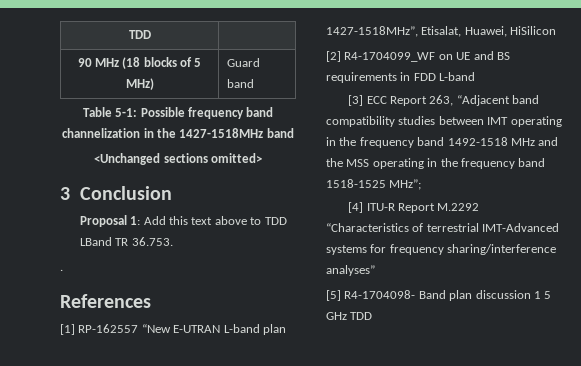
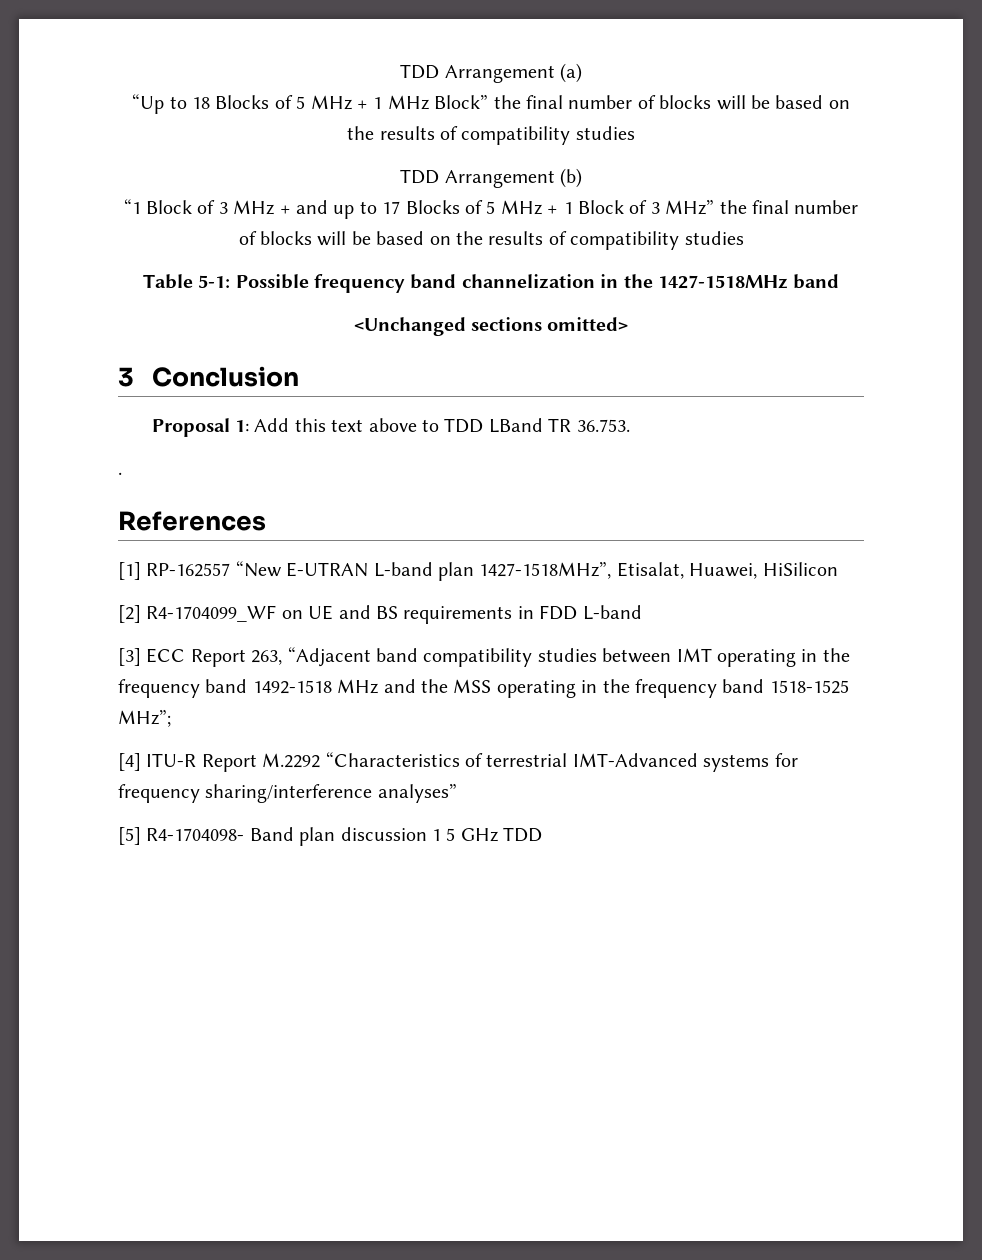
[128,30,151,39] [77,57,202,69] [125,78,154,90] [226,58,260,67] [226,79,254,88] TDD | // 90 MHz (18 blocks of 5 MHz) | Guard band -> [400,63,582,83] [132,94,850,114] [347,126,635,145] [400,168,582,188] [123,199,859,219] [238,231,744,250] TDD Arrangement (a) // “Up to 18 Blocks of 5 MHz + 1 MHz Block” the final number of blocks will be based on the results of compatibility studies // TDD Arrangement (b) // “1 Block of 3 MHz + and up to 17 Blocks of 5 MHz + 1 Block of 3 MHz” the final number of blocks will be based on the results of compatibility studies

